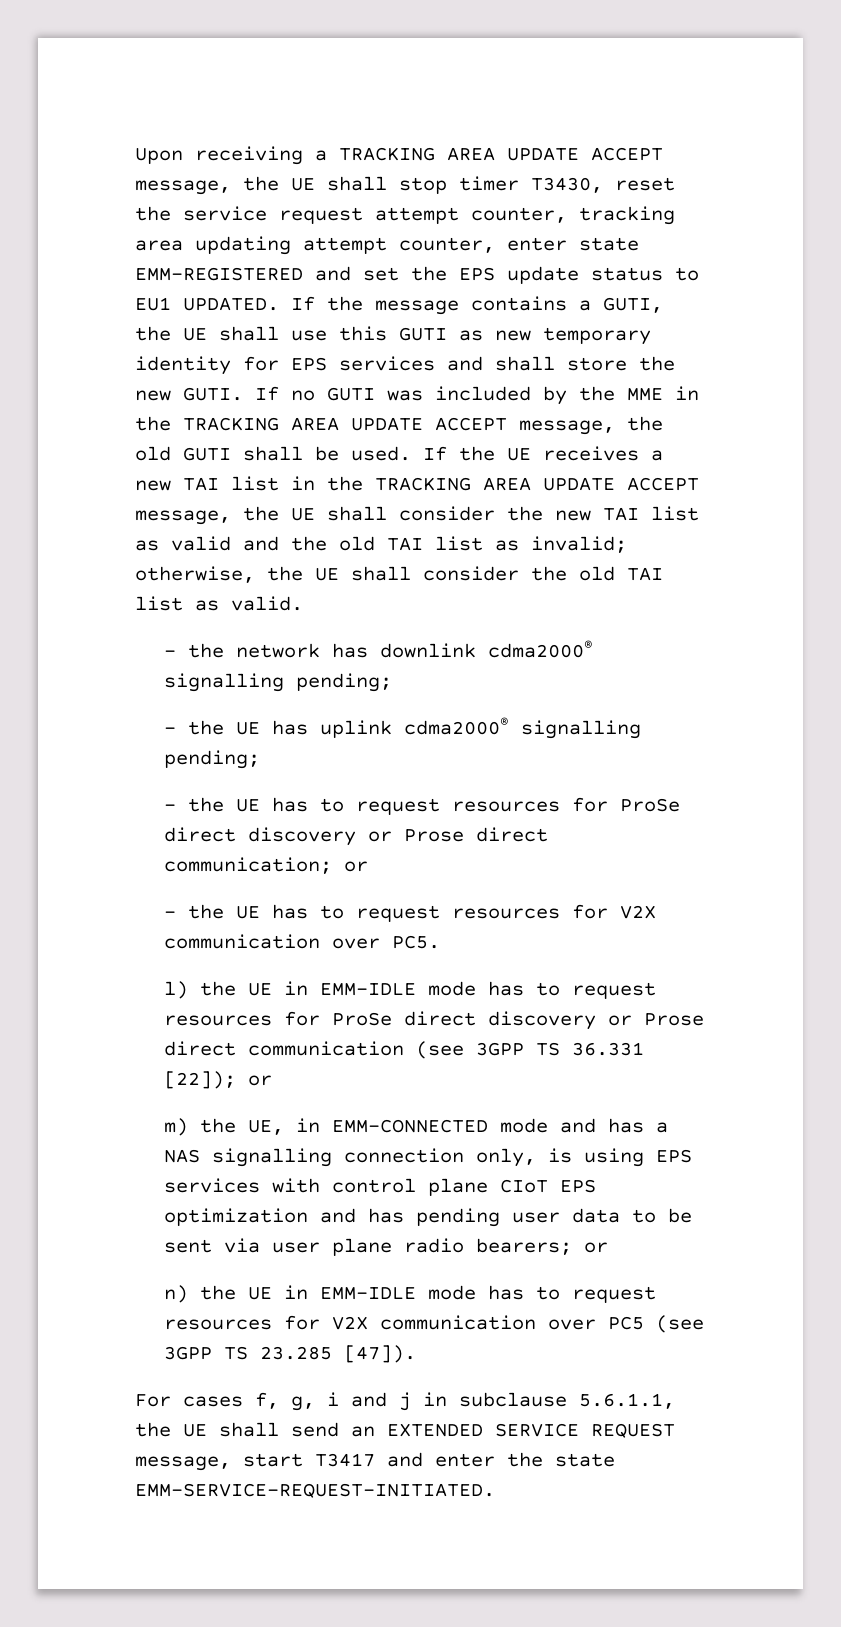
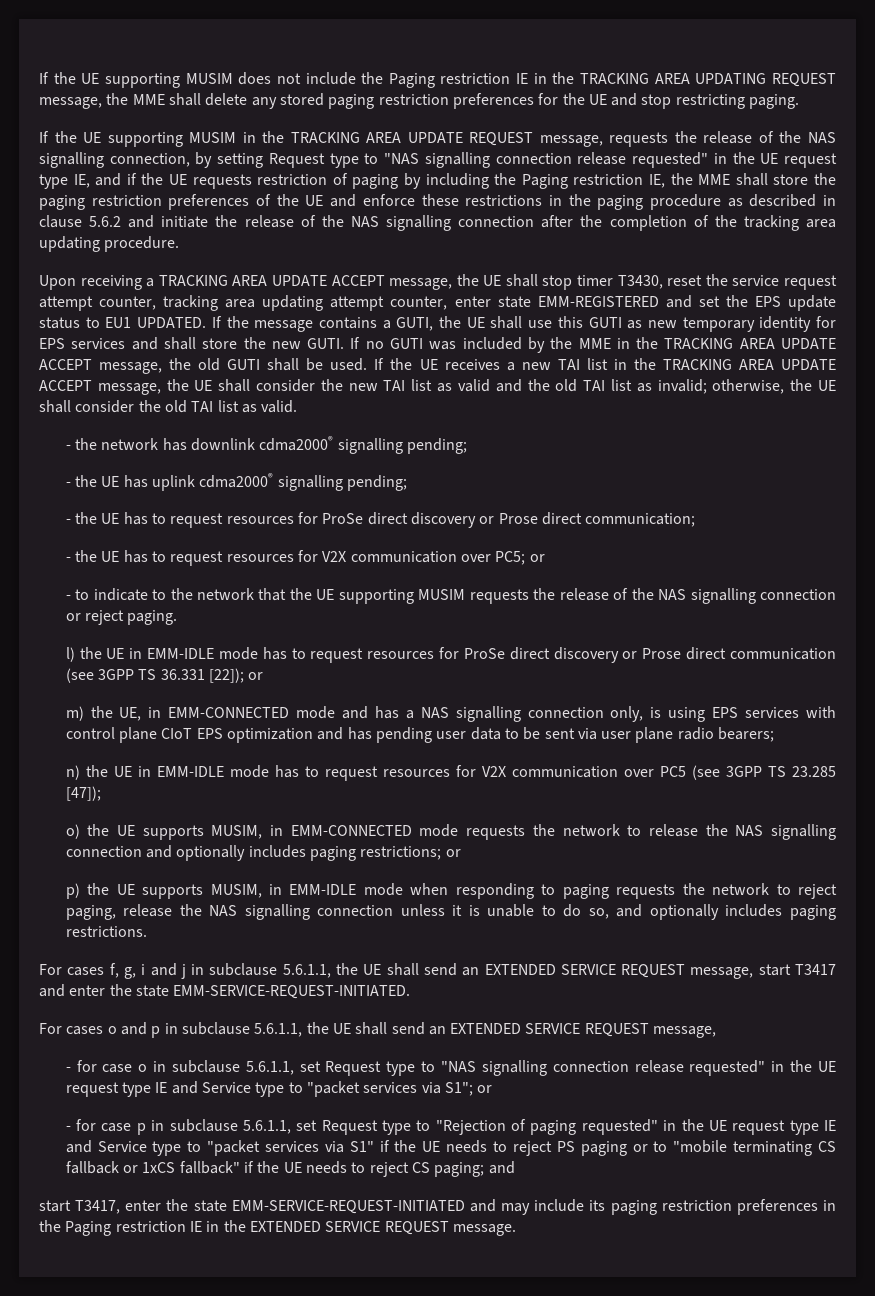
(135, 156) none -> [39,72,836,88] [39,93,800,109] [39,131,836,147] [39,152,838,168] [39,173,837,189] [39,194,836,210] [39,215,837,231] [39,236,180,252] If the UE supporting MUSIM does not include the Paging restriction IE in the TRACKING AREA UPDATING REQUEST message, the MME shall delete any stored paging restriction preferences for the UE and stop restricting paging. // If the UE supporting MUSIM in the TRACKING AREA UPDATE REQUEST message, requests the release of the NAS signalling connection, by setting Request type to "NAS signalling connection release requested" in the UE request type IE, and if the UE requests restriction of paging by including the Paging restriction IE, the MME shall store the paging restriction preferences of the UE and enforce these restrictions in the paging procedure as described in clause 5.6.2 and initiate the release of the NAS signalling connection after the completion of the tracking area updating procedure. //
[343,861,368,872] or -> (696, 520) none
[391,935,440,949] PC5. -> [495,551,545,565] [65,588,837,604] [65,610,178,625] PC5; or // - to indicate to the network that the UE supporting MUSIM requests the release of the NAS signalling connection or reject paging.
[583,1242,608,1253] or -> (775, 734) none
[343,1345,416,1363] [47]). -> [65,786,101,801] [65,824,837,840] [65,845,461,861] [65,883,837,899] [65,904,836,920] [65,926,147,937] [47]); // o) the UE supports MUSIM, in EMM-CONNECTED mode requests the network to release the NAS signalling connection and optionally includes paging restrictions; or // p) the UE supports MUSIM, in EMM-IDLE mode when responding to paging requests the network to reject paging, release the NAS signalling connection unless it is unable to do so, and optionally includes paging restrictions.
(495, 1490) none -> [39,1022,717,1038] [65,1060,836,1076] [65,1081,493,1097] [65,1119,836,1135] [65,1140,836,1156] [65,1161,515,1177] [39,1199,837,1215] [39,1220,516,1236] // For cases o and p in subclause 5.6.1.1, the UE shall send an EXTENDED SERVICE REQUEST message, // - for case o in subclause 5.6.1.1, set Request type to "NAS signalling connection release requested" in the UE request type IE and Service type to "packet services via S1"; or // - for case p in subclause 5.6.1.1, set Request type to "Rejection of paging requested" in the UE request type IE and Service type to "packet services via S1" if the UE needs to reject PS paging or to "mobile terminating CS fallback or 1xCS fallback" if the UE needs to reject CS paging; and // start T3417, enter the state EMM-SERVICE-REQUEST-INITIATED and may include its paging restriction preferences in the Paging restriction IE in the EXTENDED SERVICE REQUEST message.

